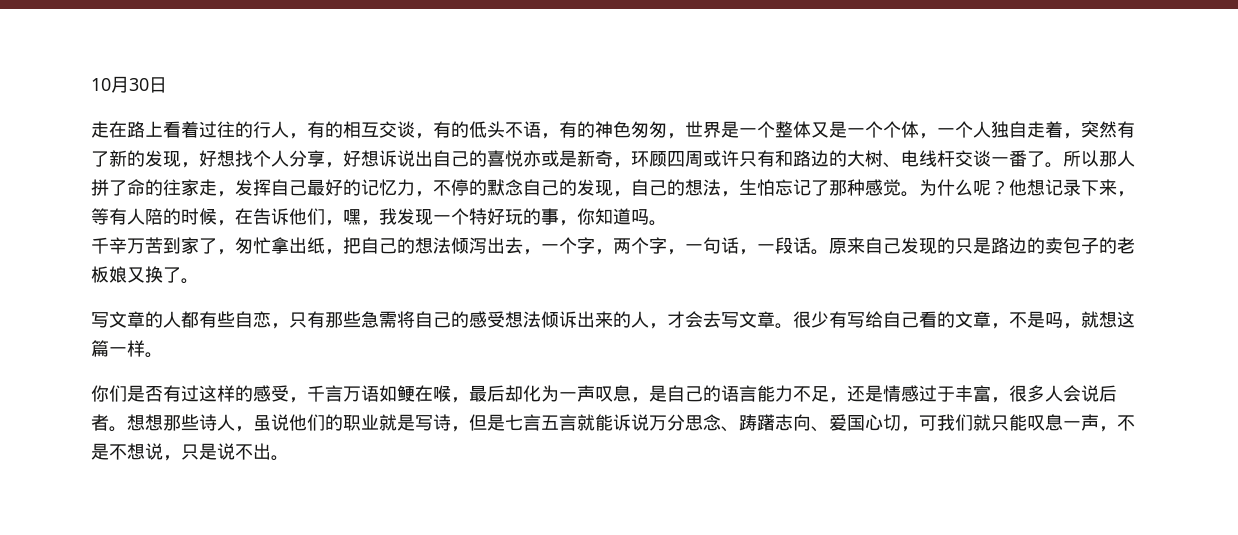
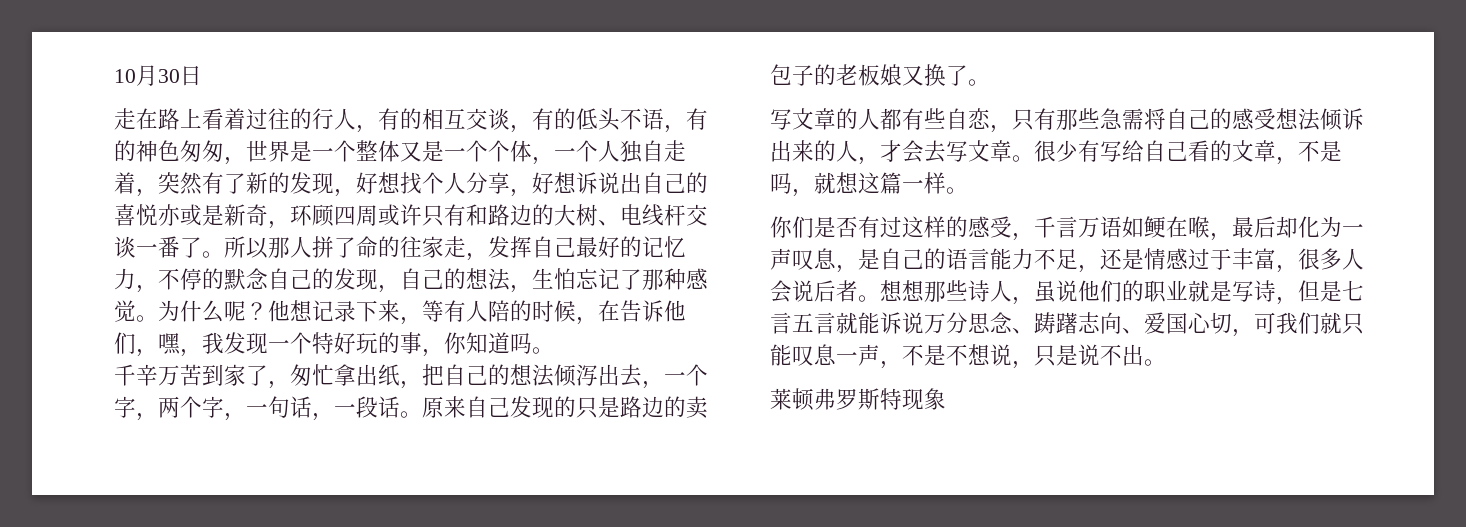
(289, 458) none -> [770,388,946,411] // 莱顿弗罗斯特现象

